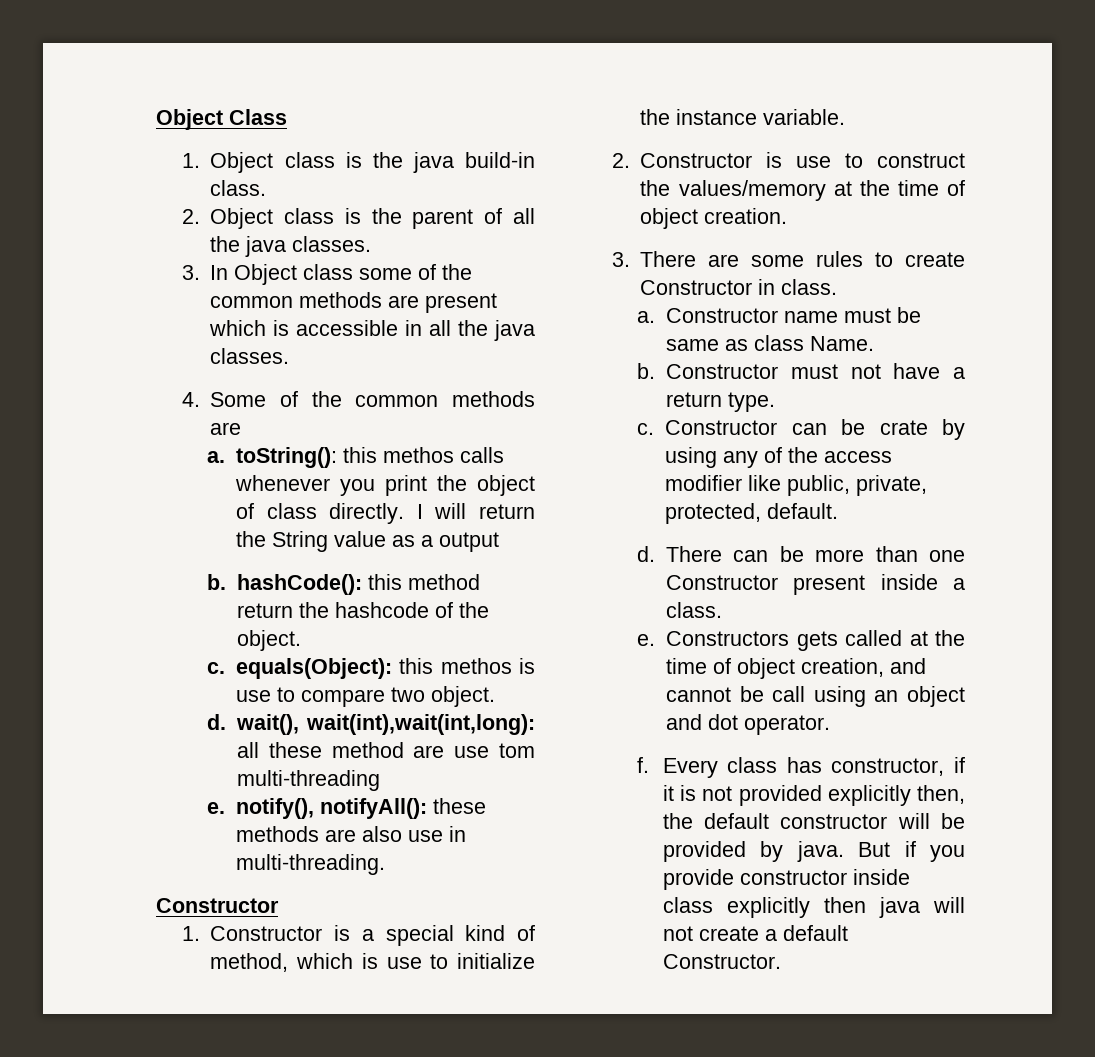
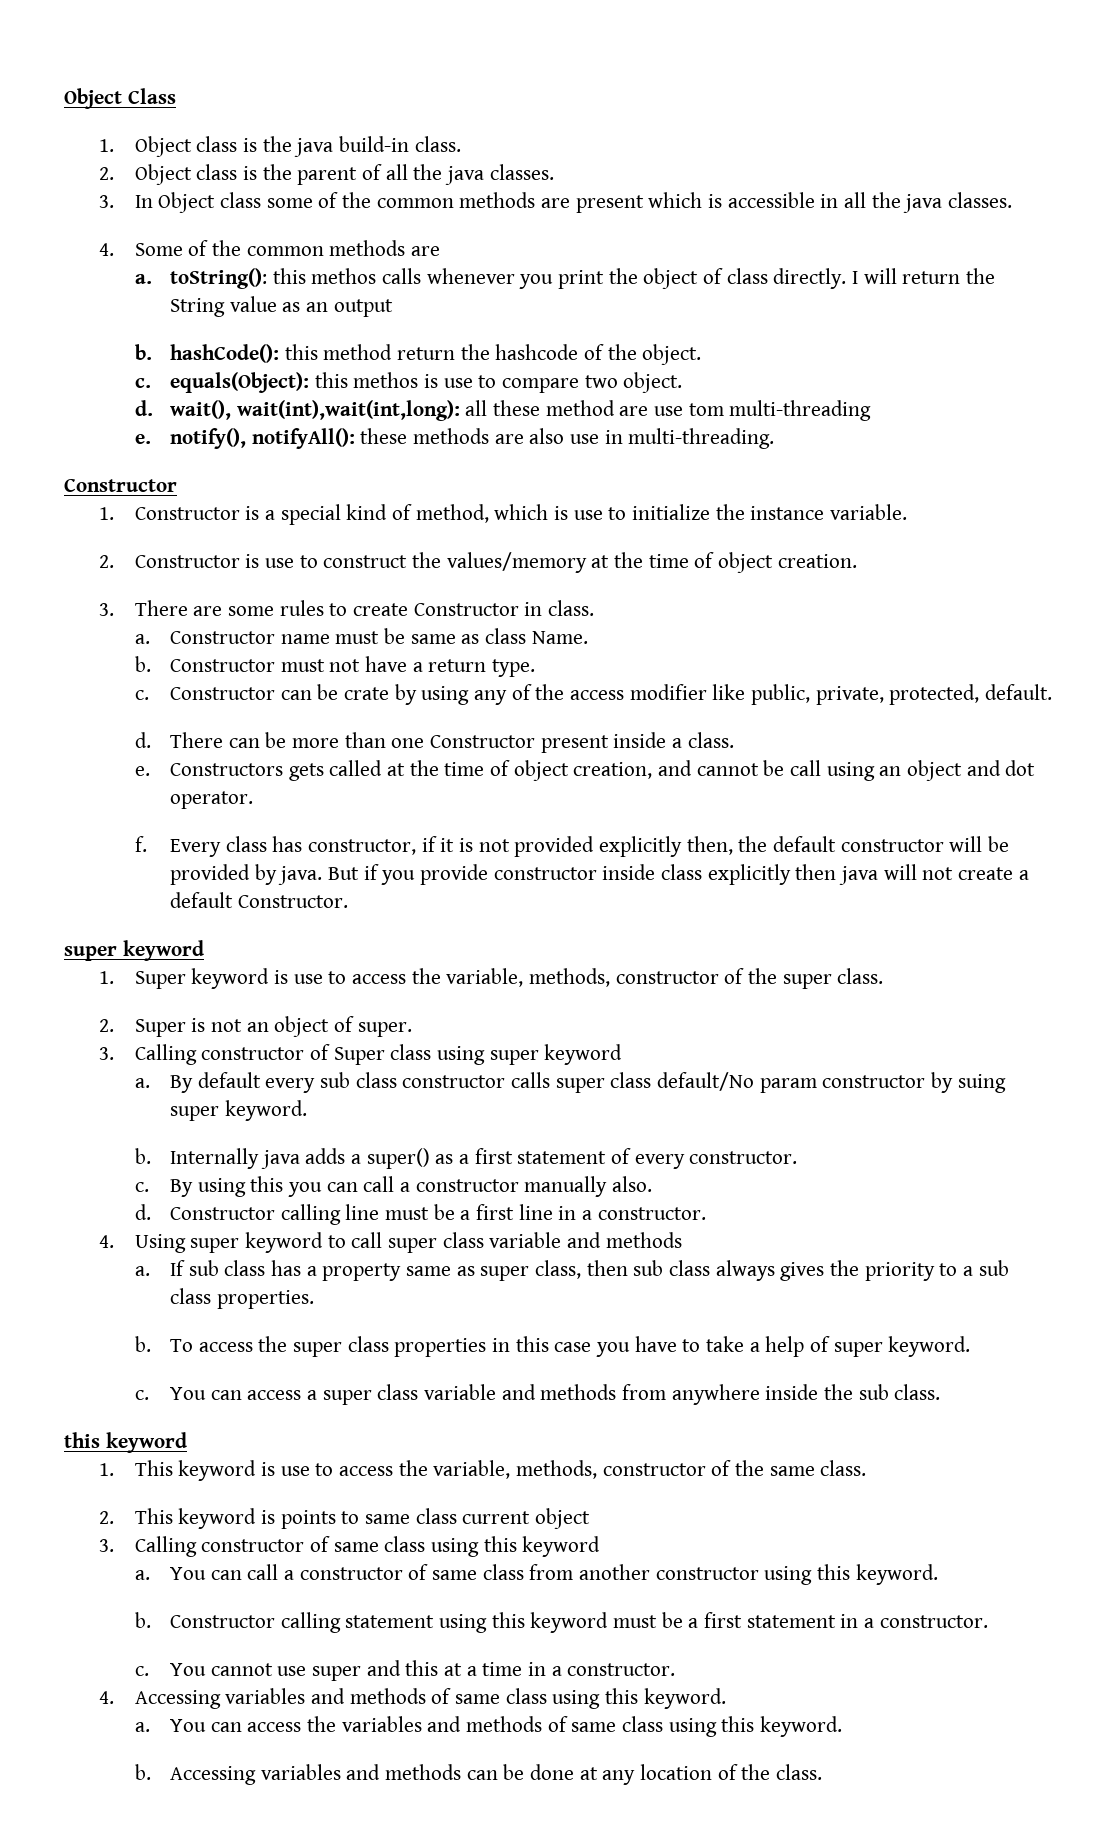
[421,535,434,547] a -> [306,302,329,312] an
(781, 961) none -> [64,940,204,961] [99,968,884,989] [99,1016,412,1037] [99,1044,623,1065] [134,1072,1006,1093] [169,1100,307,1121] [134,1148,798,1169] [134,1176,653,1197] [134,1204,706,1225] [99,1232,682,1253] [134,1260,1009,1281] [169,1288,314,1309] [134,1336,971,1357] [134,1384,941,1405] [64,1432,187,1453] [99,1460,867,1481] [99,1508,591,1529] [99,1536,601,1557] [134,1564,938,1585] [134,1612,988,1633] [134,1660,676,1681] [99,1688,726,1709] [134,1716,843,1737] [134,1764,823,1785] // super keyword // 1. Super keyword is use to access the variable, methods, constructor of the super class. // 2. Super is not an object of super. // 3. Calling constructor of Super class using super keyword // a. By default every sub class constructor calls super class default/No param constructor by suing super keyword. // b. Internally java adds a super() as a first statement of every constructor. // c. By using this you can call a constructor manually also. // d. Constructor calling line must be a first line in a constructor. // 4. Using super keyword to call super class variable and methods // a. If sub class has a property same as super class, then sub class always gives the priority to a sub class properties. // b. To access the super class properties in this case you have to take a help of super keyword. // c. You can access a super class variable and methods from anywhere inside the sub class. // this keyword // 1. This keyword is use to access the variable, methods, constructor of the same class. // 2. This keyword is points to same class current object // 3. Calling constructor of same class using this keyword // a. You can call a constructor of same class from another constructor using this keyword. // b. Constructor calling statement using this keyword must be a first statement in a constructor. // c. You cannot use super and this at a time in a constructor. // 4. Accessing variables and methods of same class using this keyword. // a. You can access the variables and methods of same class using this keyword. // b. Accessing variables and methods can be done at any location of the class.

